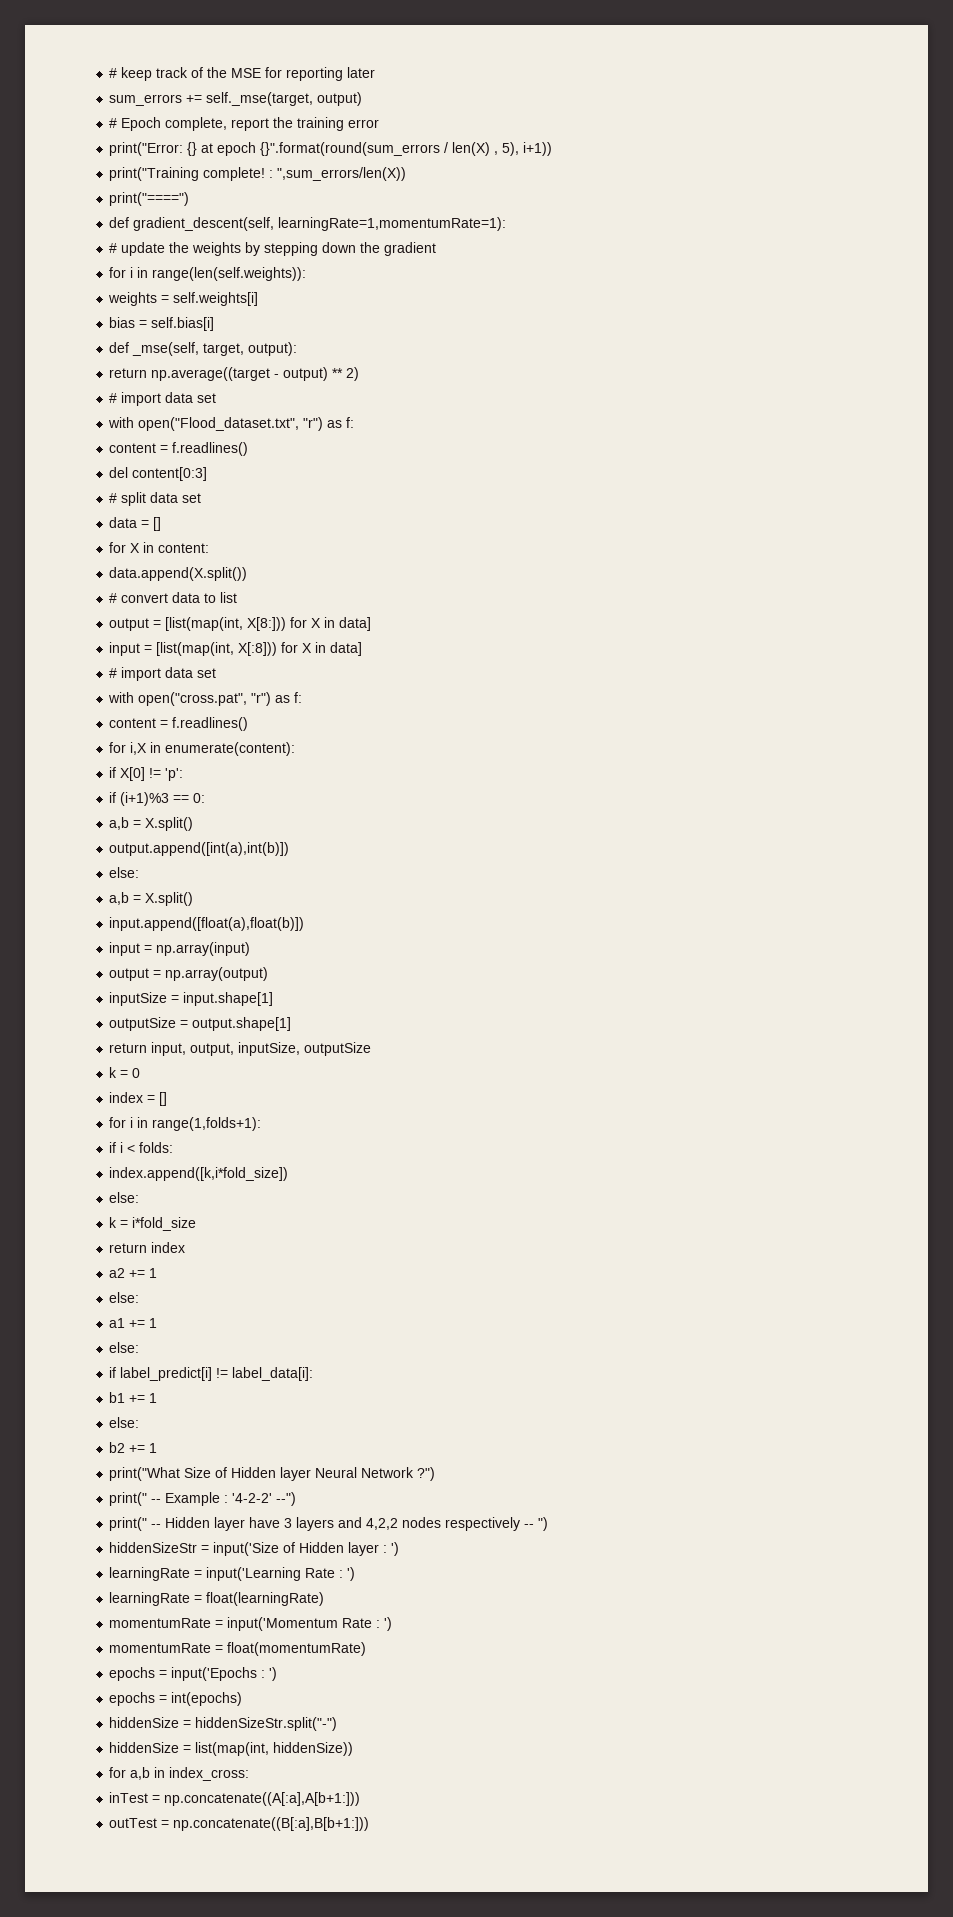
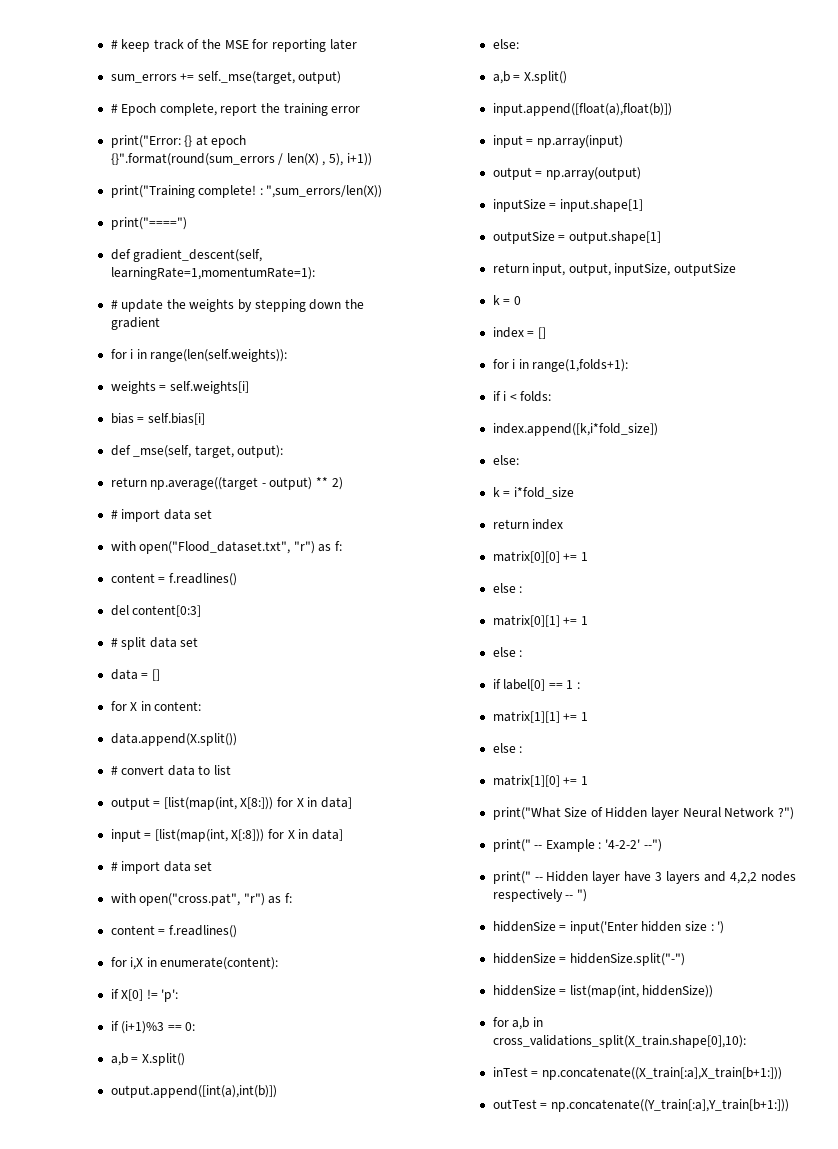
[109,1268,158,1278] [109,1292,140,1303] [109,1318,158,1328] [109,1342,140,1353] [109,1367,314,1381] [109,1392,158,1403] [109,1417,140,1428] [109,1442,126,1453] a2 += 1 // else: // a1 += 1 // else: // if label_predict[i] != label_data[i]: // b1 += 1 // else: // b2 -> [492,551,588,563] [492,583,523,593] [492,615,588,627] [492,647,523,657] [492,679,581,691] [492,711,588,723] [492,743,523,753] [492,775,560,787] matrix[0][0] += 1 // else : // matrix[0][1] += 1 // else : // if label[0] == 1 : // matrix[1][1] += 1 // else : // matrix[1][0]
[109,1542,400,1556] [109,1567,356,1581] [109,1592,325,1606] [109,1617,393,1631] [109,1642,367,1656] [109,1667,278,1681] [109,1692,243,1706] [109,1717,338,1731] hiddenSizeStr = input('Size of Hidden layer : ') // learningRate = input('Learning Rate : ') // learningRate = float(learningRate) // momentumRate = input('Momentum Rate : ') // momentumRate = float(momentumRate) // epochs = input('Epochs : ') // epochs = int(epochs) // hiddenSize = hiddenSizeStr.split("-") -> [492,921,725,934] [492,953,685,966] hiddenSize = input('Enter hidden size : ') // hiddenSize = hiddenSize.split("-")
[169,1767,250,1781] index_cross: -> [492,1035,746,1048] cross_validations_split(X_train.shape[0],10):
[164,1792,361,1806] np.concatenate((A[:a],A[b+1:])) -> [541,1067,782,1080] np.concatenate((X_train[:a],X_train[b+1:]))
[173,1817,370,1831] np.concatenate((B[:a],B[b+1:])) -> [550,1099,789,1112] np.concatenate((Y_train[:a],Y_train[b+1:]))

